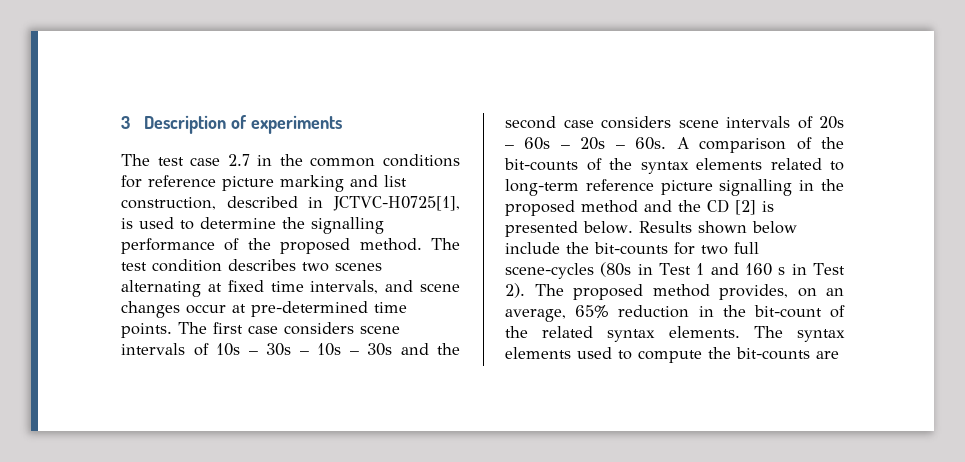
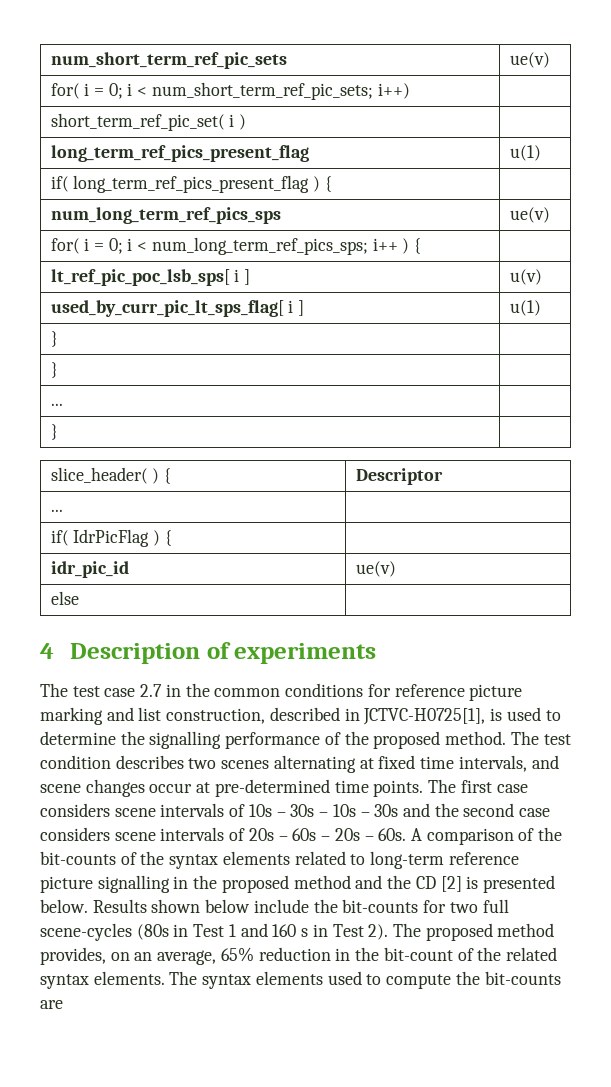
[121,116,130,129] 3 -> [50,52,287,69] [509,52,550,68] [50,82,410,100] [50,113,247,131] [50,145,309,162] [509,145,541,161] [50,175,332,193] [50,207,281,224] [509,207,550,223] [50,237,422,255] [50,269,251,286] [509,269,542,285] [50,300,305,317] [509,300,541,316] [50,331,58,347] [50,362,58,378] [50,403,63,406] [50,424,58,440] [50,467,172,484] [355,468,443,485] [50,509,63,512] [50,529,172,547] [50,561,129,578] [355,561,396,577] [50,591,79,605] [40,643,54,659] num_short_term_ref_pic_sets | ue(v) // for( i = 0; i < num_short_term_ref_pic_sets; i++) | // short_term_ref_pic_set( i ) | // long_term_ref_pics_present_flag | u(1) // if( long_term_ref_pics_present_flag ) { | // num_long_term_ref_pics_sps | ue(v) // for( i = 0; i < num_long_term_ref_pics_sps; i++ ) { | // lt_ref_pic_poc_lsb_sps[ i ] | u(v) // used_by_curr_pic_lt_sps_flag[ i ] | u(1) // } | // } | // ... | // } | // slice_header( ) { | Descriptor // ... | // if( IdrPicFlag ) { | // idr_pic_id | ue(v) // else | // 4

